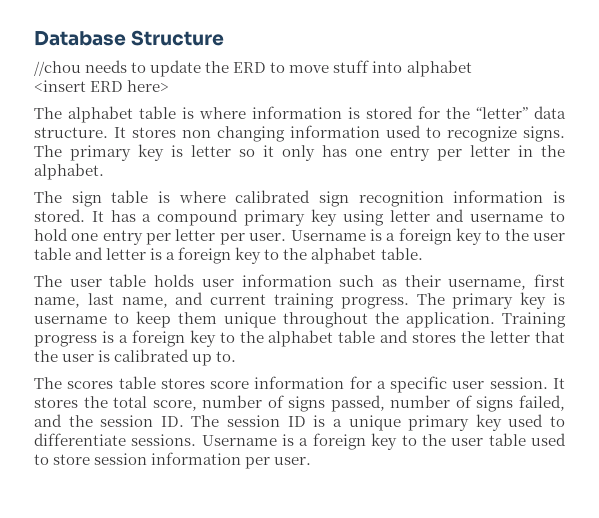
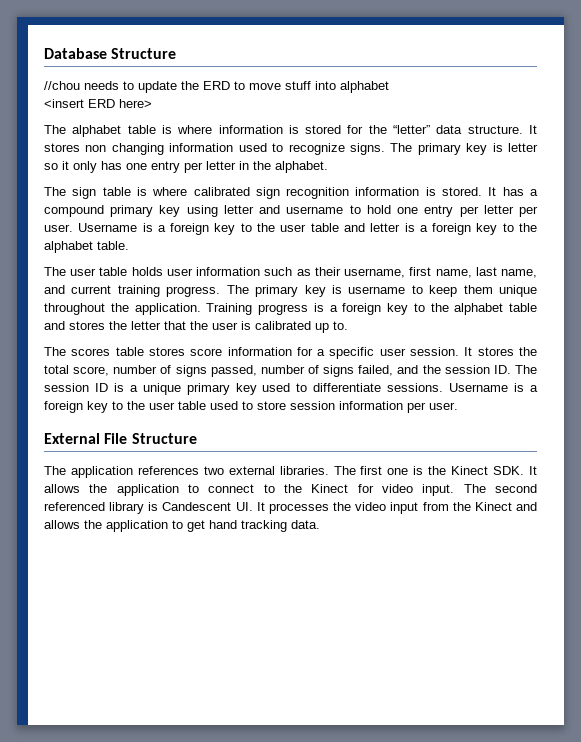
(312, 461) none -> [44,433,197,444] [44,466,537,478] [44,484,537,496] [44,502,537,514] [44,520,320,532] // External File Structure // The application references two external libraries. The first one is the Kinect SDK. It allows the application to connect to the Kinect for video input. The second referenced library is Candescent UI. It processes the video input from the Kinect and allows the application to get hand tracking data.

